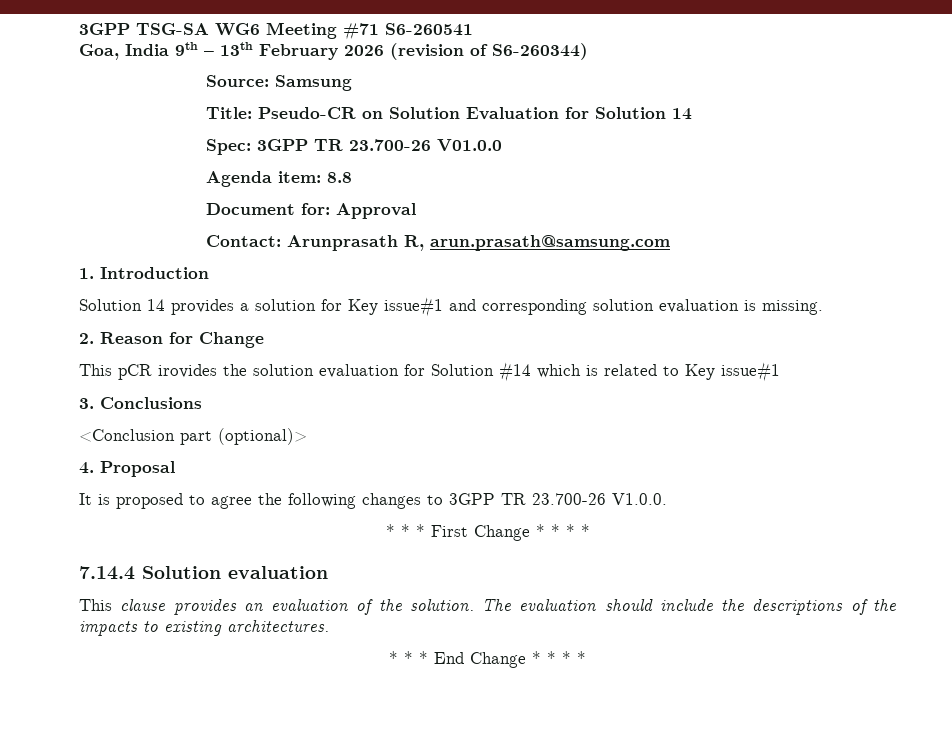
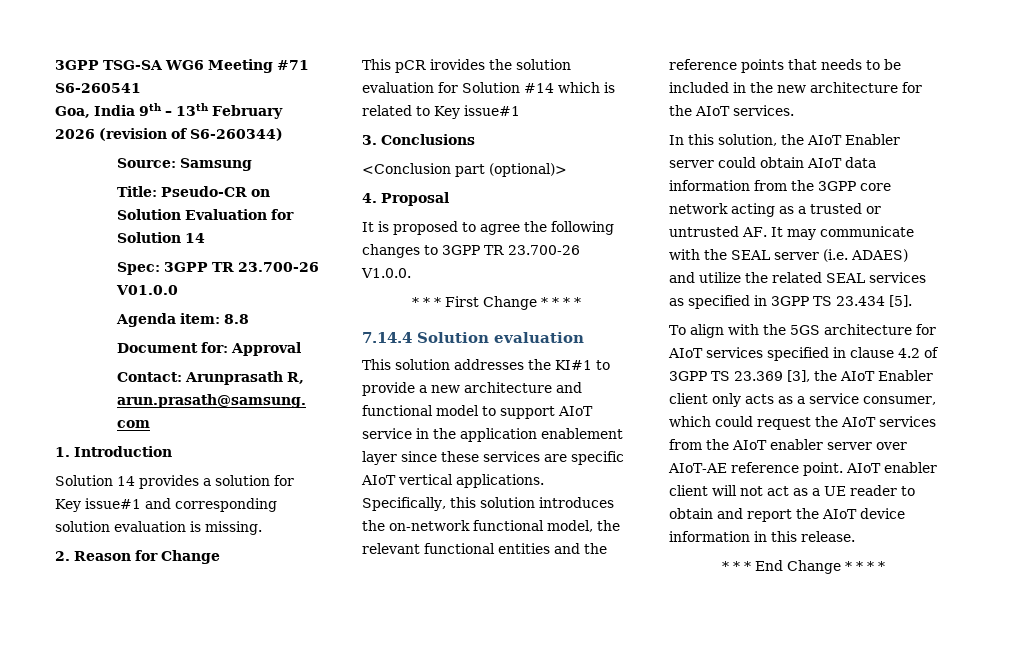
[120,599,896,615] [79,620,329,636] clause provides an evaluation of the solution. The evaluation should include the descriptions of the impacts to existing architectures. -> [395,359,610,370] [362,382,582,396] [362,405,593,419] [362,428,623,442] [362,451,624,465] [361,474,544,488] [362,497,614,511] [362,520,620,532] [362,543,607,554] [669,59,901,73] [669,82,922,93] [669,105,794,116] [669,134,900,146] [669,157,876,168] [669,180,891,191] [669,203,881,217] [669,226,914,240] [669,249,908,262] [669,272,926,283] [669,295,912,309] [669,324,936,338] [668,347,939,361] [669,370,933,382] [669,393,936,407] [669,416,936,430] [669,439,907,450] [668,462,937,476] [669,485,915,496] [669,508,905,522] [669,531,855,542] solution addresses the KI#1 to provide a new architecture and functional model to support AIoT service in the application enablement layer since these services are specific AIoT vertical applications. Specifically, this solution introduces the on-network functional model, the relevant functional entities and the reference points that needs to be included in the new architecture for the AIoT services. // In this solution, the AIoT Enabler server could obtain AIoT data information from the 3GPP core network acting as a trusted or untrusted AF. It may communicate with the SEAL server (i.e. ADAES) and utilize the related SEAL services as specified in 3GPP TS 23.434 [5]. // To align with the 5GS architecture for AIoT services specified in clause 4.2 of 3GPP TS 23.369 [3], the AIoT Enabler client only acts as a service consumer, which could request the AIoT services from the AIoT enabler server over AIoT-AE reference point. AIoT enabler client will not act as a UE reader to obtain and report the AIoT device information in this release.

